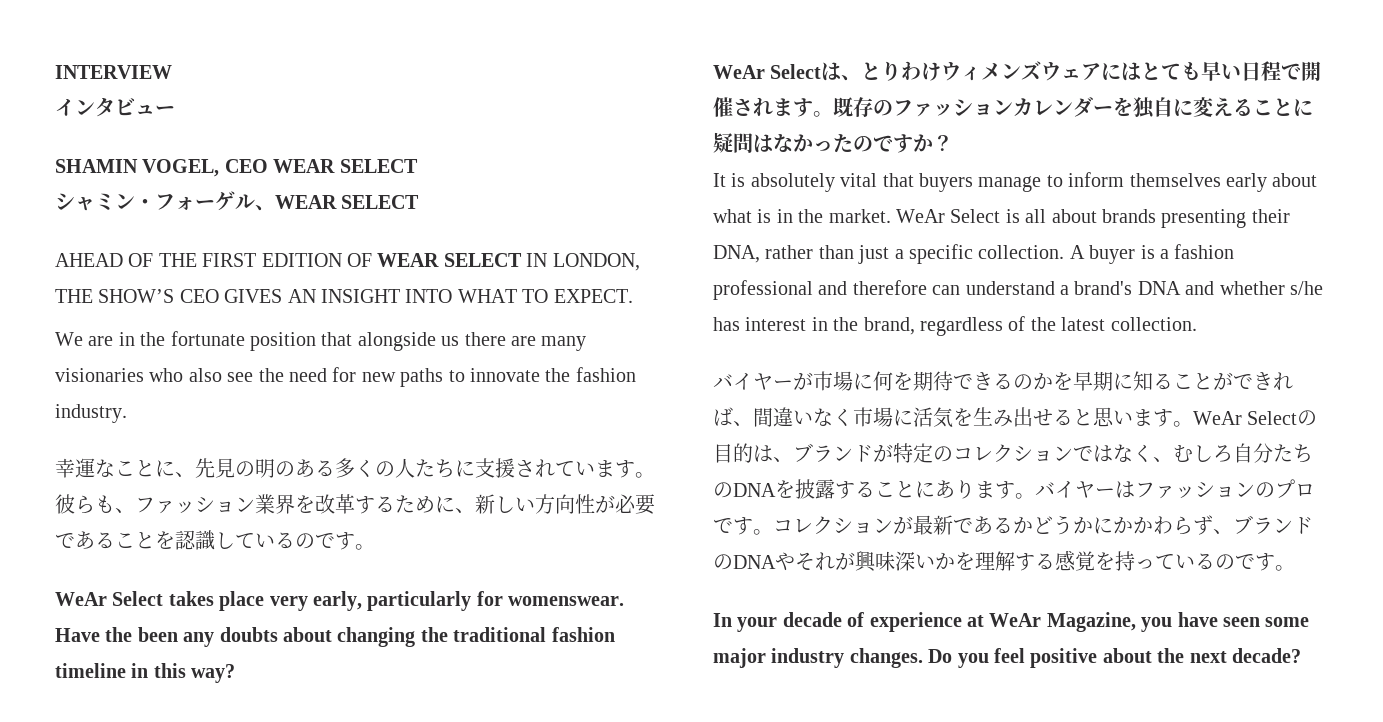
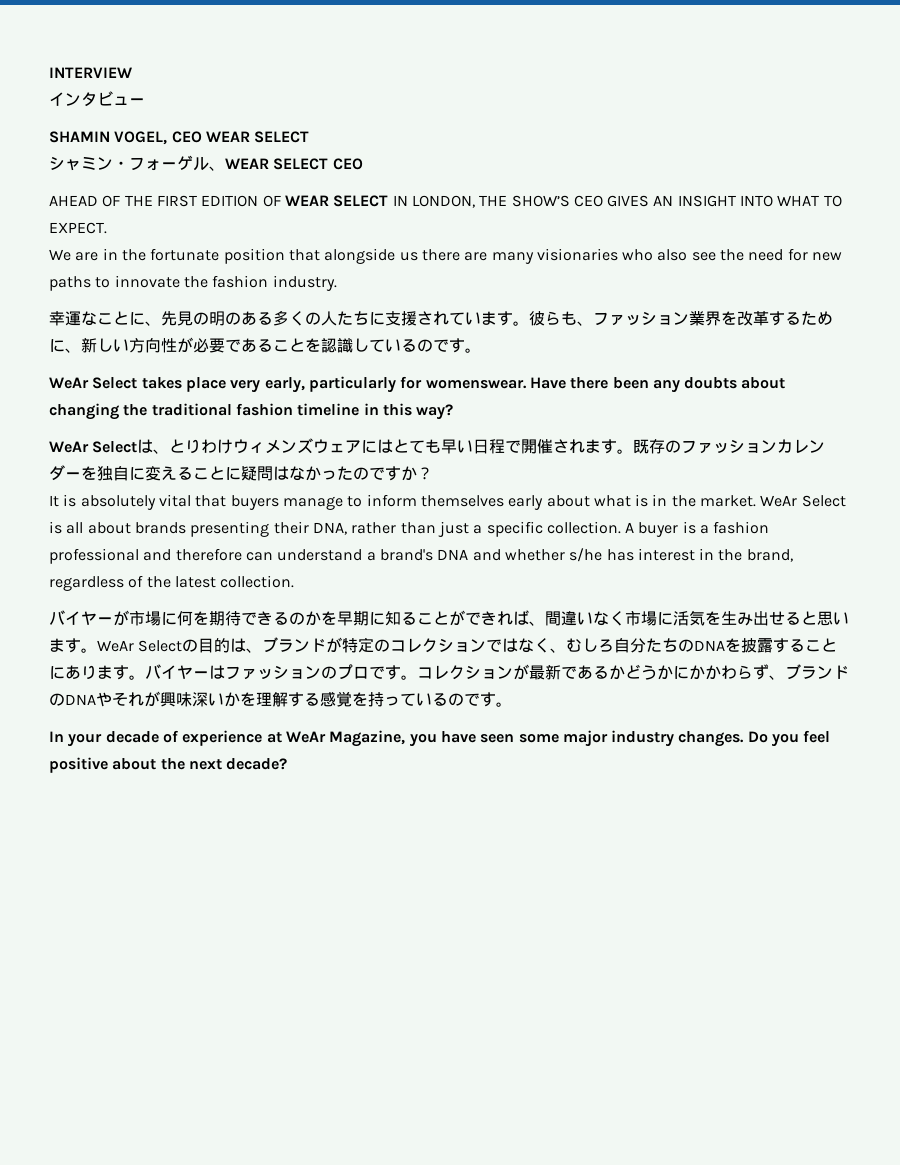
(420, 202) none -> [332,158,363,170] CEO
[105,627,133,642] the -> [570,377,609,389] there

